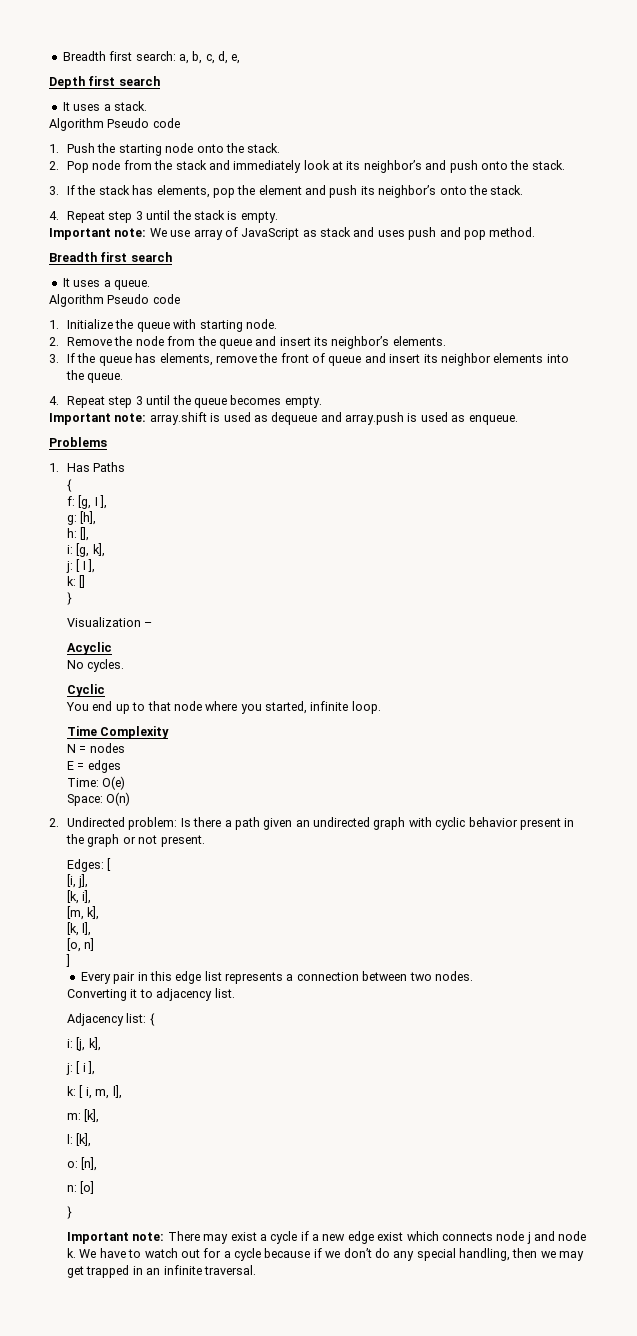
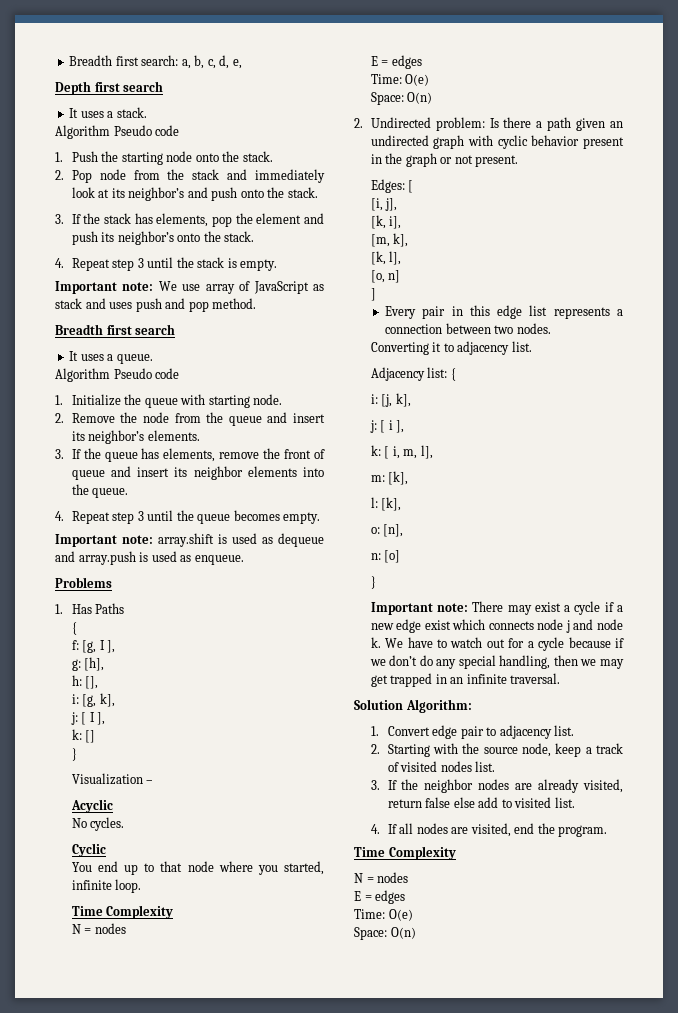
(256, 1270) none -> [354,699,472,713] [370,725,575,739] [370,743,623,757] [387,761,496,772] [370,779,623,793] [387,797,575,808] [370,823,608,837] [354,846,456,860] [354,872,409,883] [354,890,406,904] [354,909,413,921] [354,927,416,940] // Solution Algorithm: // 1. Convert edge pair to adjacency list. // 2. Starting with the source node, keep a track of visited nodes list. // 3. If the neighbor nodes are already visited, return false else add to visited list. // 4. If all nodes are visited, end the program. // Time Complexity // N = nodes // E = edges // Time: O(e) // Space: O(n)

